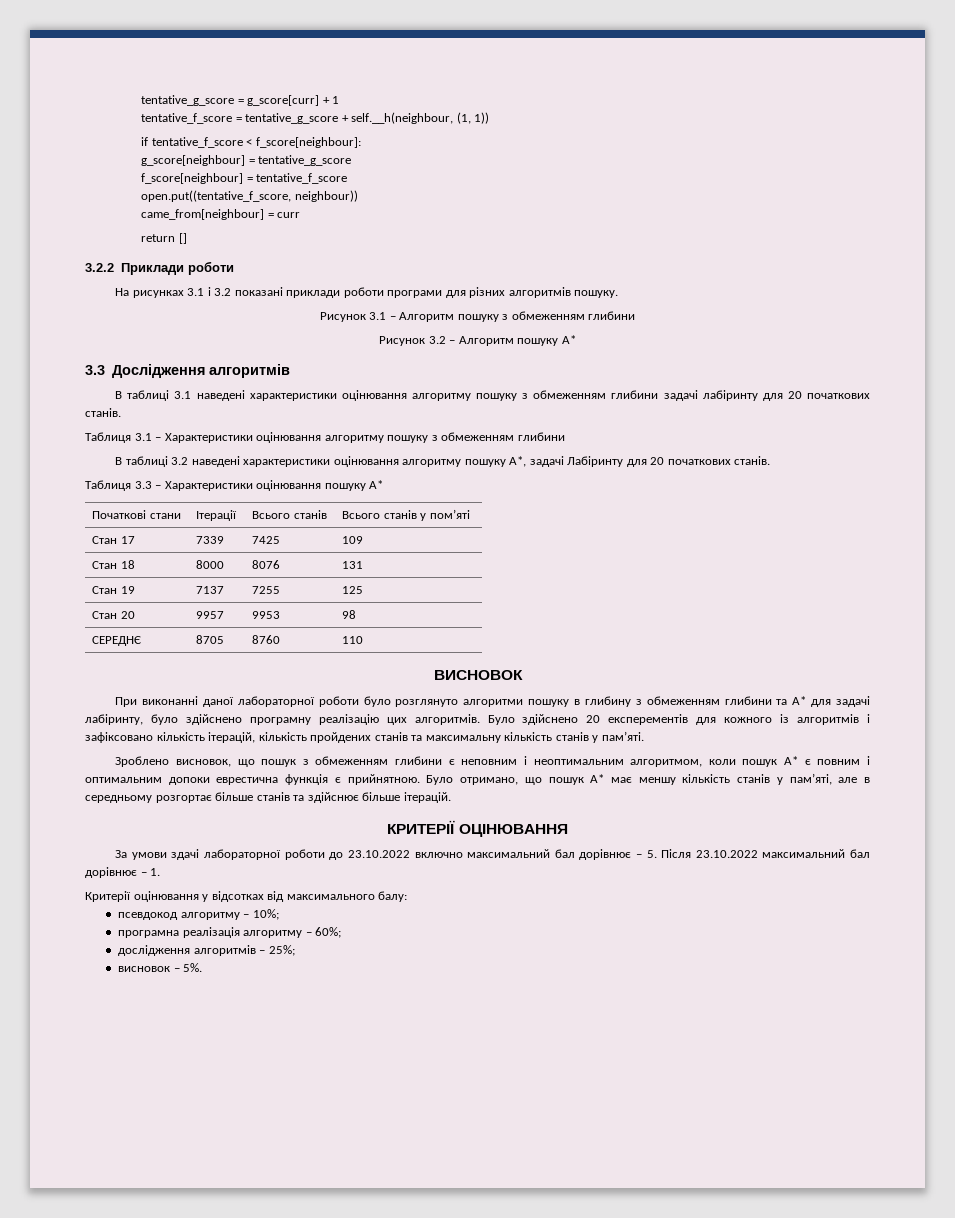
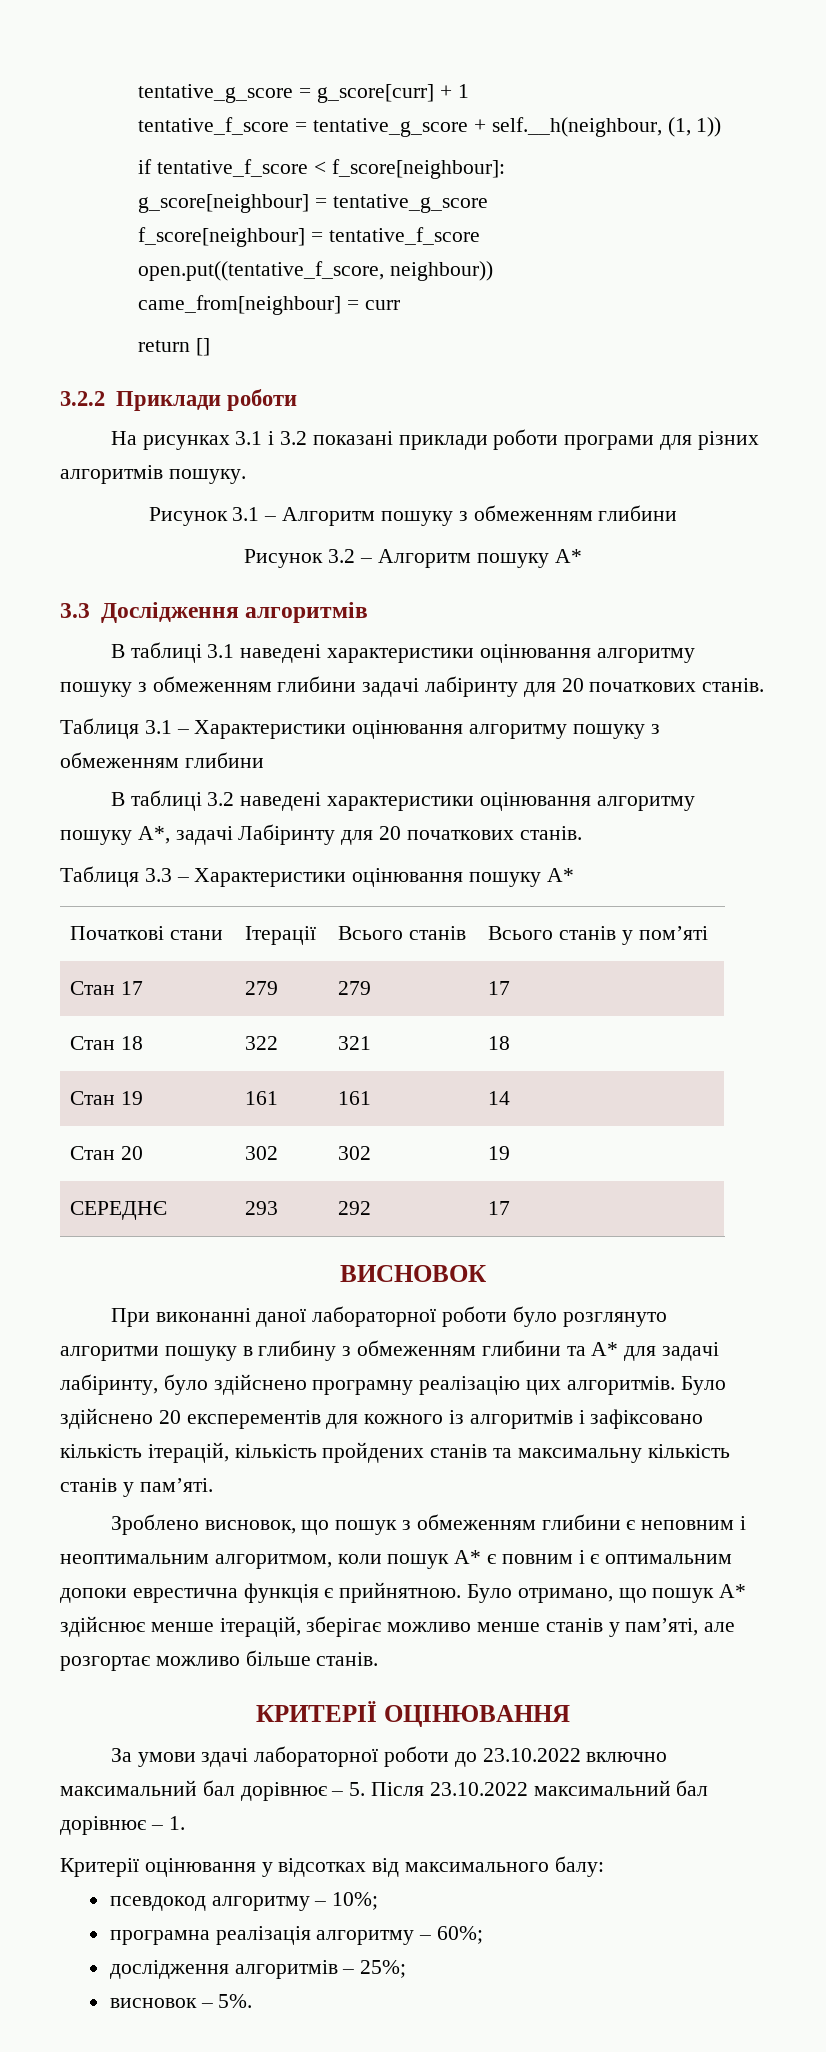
[196,536,225,544] [252,536,281,544] [342,536,364,544] 7339 | 7425 | 109 -> [245,981,279,995] [338,981,372,995] [488,981,511,995] 279 | 279 | 17
[196,560,225,569] [252,560,281,569] [342,561,364,569] 8000 | 8076 | 131 -> [245,1036,279,1050] [338,1036,372,1050] [488,1036,511,1050] 322 | 321 | 18
[196,586,225,594] [252,586,281,594] [342,586,364,594] 7137 | 7255 | 125 -> [245,1091,279,1105] [338,1091,372,1105] [488,1091,511,1105] 161 | 161 | 14
[196,611,225,619] [252,611,281,619] [342,610,357,619] [92,636,142,646] [196,635,225,644] [252,635,281,644] [342,636,364,644] 9957 | 9953 | 98 // СЕРЕДНЄ | 8705 | 8760 | 110 -> [245,1146,279,1160] [338,1146,372,1160] [488,1146,511,1160] [70,1201,168,1220] [245,1201,279,1215] [338,1201,372,1215] [488,1201,511,1215] 302 | 302 | 19 // СЕРЕДНЄ | 293 | 292 | 17
(871, 760) none -> [590,1554,600,1564] є
[610,773,870,785] [85,792,451,803] має меншу кількість станів у пам’яті, але в середньому розгортає більше станів та здійснює більше ітерацій. -> [60,1616,736,1637] [60,1650,379,1671] здійснює менше ітерацій, зберігає можливо менше станів у пам’яті, але розгортає можливо більше станів.

